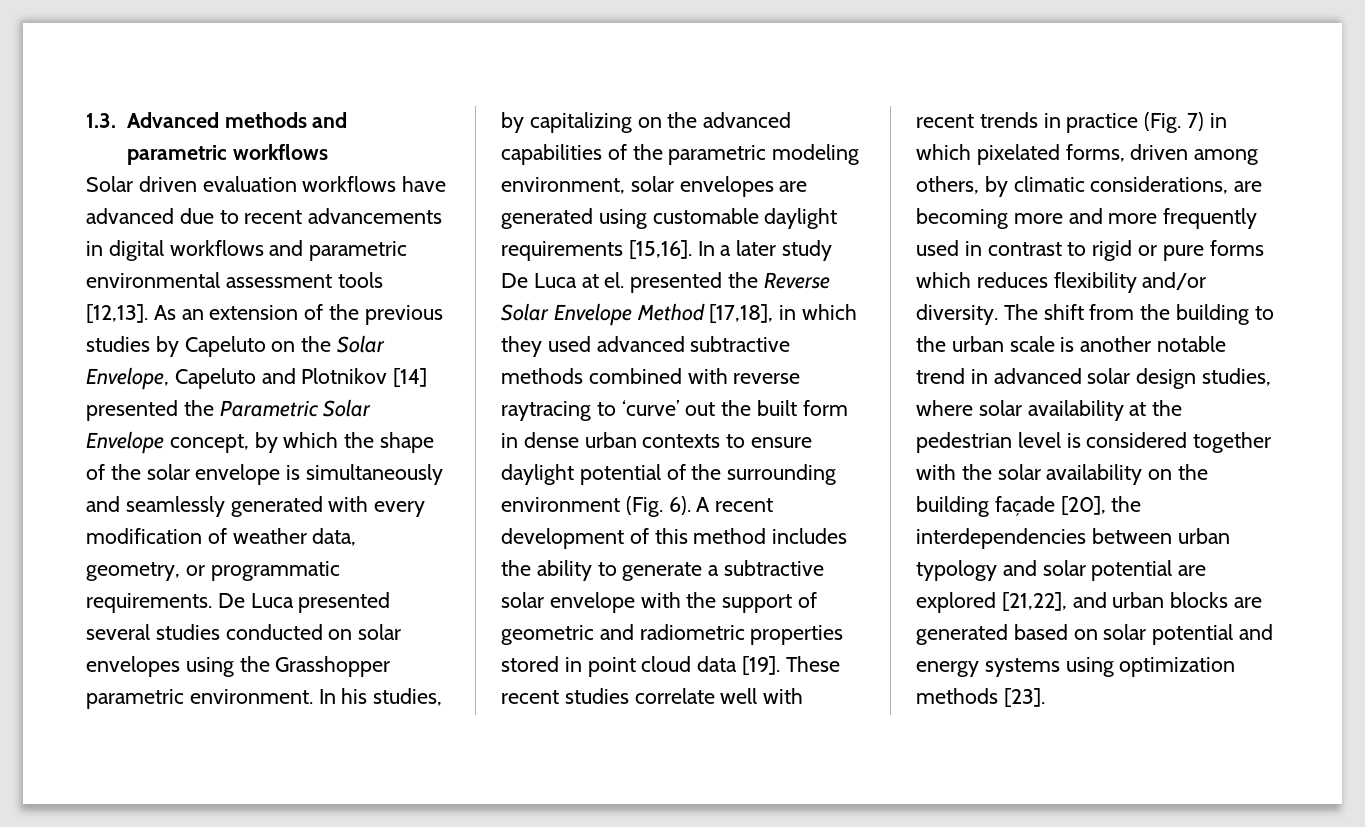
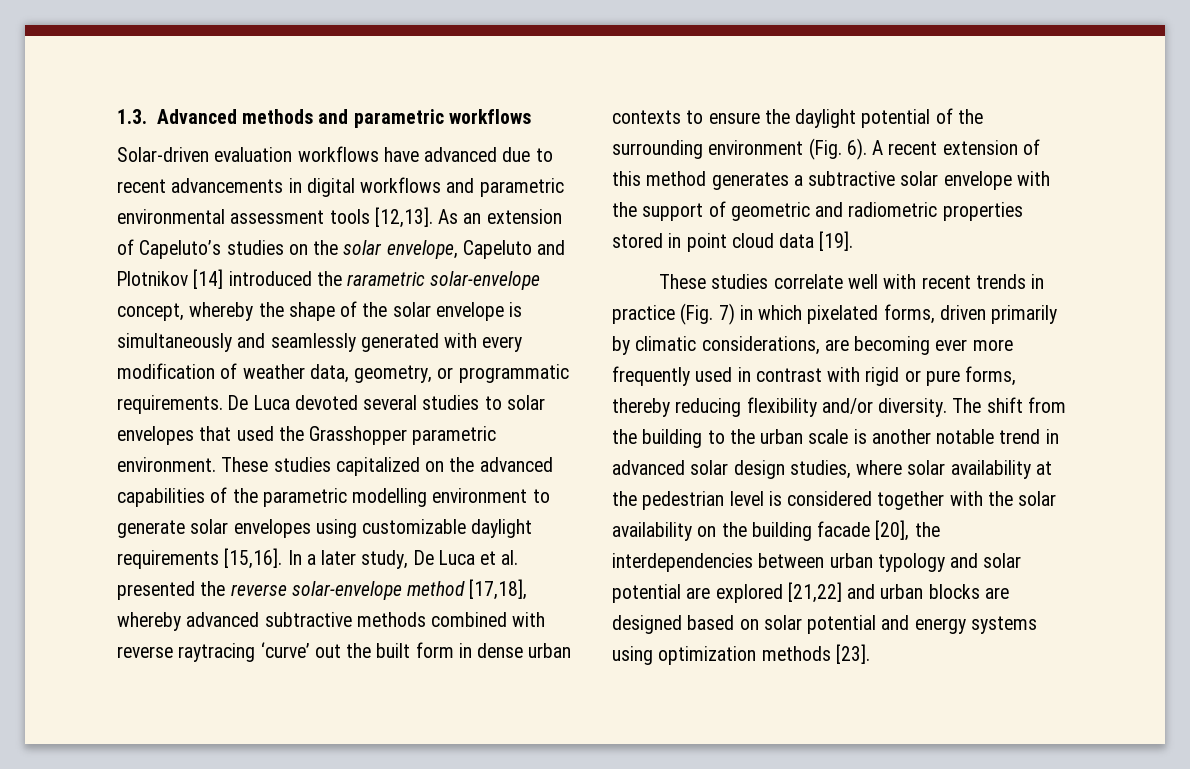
[86,176,197,192] Solar driven -> [117,147,209,162] Solar-driven
[329,304,443,325] [86,335,386,357] [86,367,428,390] [86,399,372,421] [86,431,339,454] the previous studies by Capeluto on the Solar Envelope, Capeluto and Plotnikov [14] presented the Parametric Solar Envelope concept, by which -> [139,240,566,259] [117,269,541,290] [117,302,254,321] Capeluto’s studies on the solar envelope, Capeluto and Plotnikov [14] introduced the rarametric solar-envelope concept, whereby
[298,592,391,613] presented -> [294,395,358,410] devoted
[225,624,402,640] [86,656,391,677] [86,688,443,709] [501,112,632,133] conducted on solar envelopes using the Grasshopper parametric environment. In his studies, by capitalizing -> [484,395,545,410] [117,426,497,445] [117,457,420,476] to solar envelopes that used the Grasshopper parametric environment. These studies capitalized
[772,144,860,165] [501,176,808,197] [501,208,759,229] modeling environment, solar envelopes are generated using customable -> [352,488,550,507] [117,519,467,538] modelling environment to generate solar envelopes using customizable
[782,240,833,261] [501,272,830,293] [501,303,858,326] [501,336,591,357] study De Luca at el. presented the Reverse Solar Envelope Method [17,18], in which they used -> [361,550,519,569] [117,579,528,600] [117,612,181,631] study, De Luca et al. presented the reverse solar-envelope method [17,18], whereby
[596,402,616,416] to -> (256, 652) none
(813, 442) none -> [764,109,790,124] the
[501,528,624,549] development -> [942,140,1018,155] extension
[772,528,848,544] [501,560,703,581] includes the ability to generate -> [711,172,789,190] generates
[785,656,840,672] [501,690,559,704] These recent -> [659,274,707,289] // These
[1194,149,1259,165] [916,176,979,194] among others, -> [991,305,1058,324] primarily
[1013,208,1103,224] more and -> [935,339,968,351] ever
[1067,242,1087,256] to -> [827,367,861,382] with
[1209,240,1264,256] [916,272,1048,288] forms which reduces -> [965,366,1017,386] [612,398,742,417] forms, thereby reducing
[994,496,1055,516] façade -> [817,521,871,537] facade
[1001,592,1067,611] [21,22], -> [787,582,842,603] [21,22]
[916,624,1008,645] generated -> [612,615,682,634] designed

